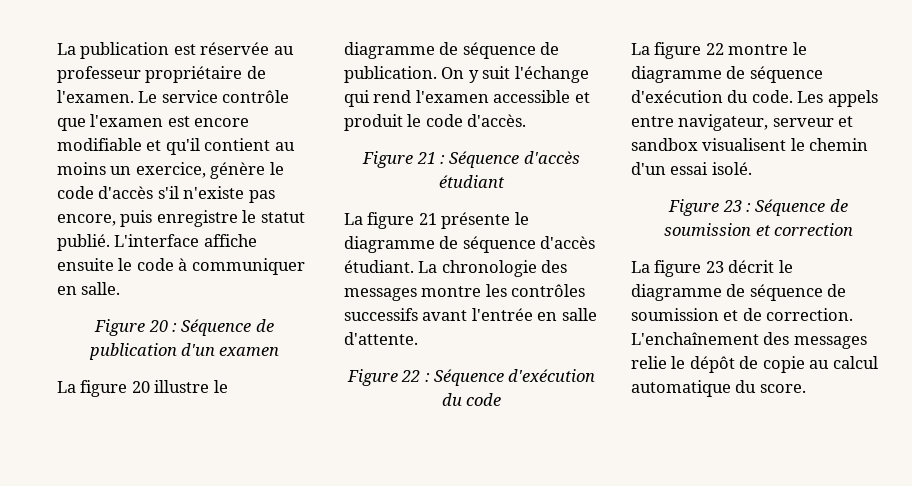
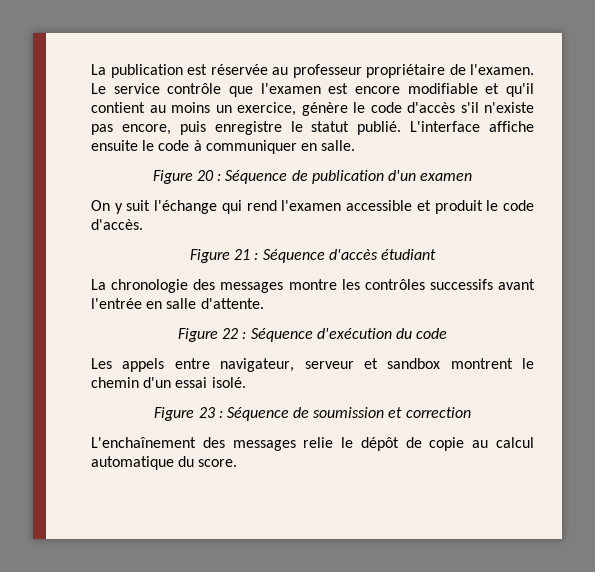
[57,380,228,397] [344,42,560,59] [344,66,437,83] La figure 20 illustre le diagramme de séquence de publication. -> (473, 177) none
[367,212,529,229] [344,236,596,253] [344,260,438,273] figure 21 présente le diagramme de séquence d'accès étudiant. La -> (106, 284) none
[631,42,807,59] [631,66,823,83] [631,90,793,103] La figure 22 montre le diagramme de séquence d'exécution du code. -> (448, 333) none
[702,138,787,151] visualisent -> [450,358,513,369] montrent
[631,260,793,277] [631,284,847,301] [631,308,854,321] La figure 23 décrit le diagramme de séquence de soumission et de correction. -> (471, 412) none

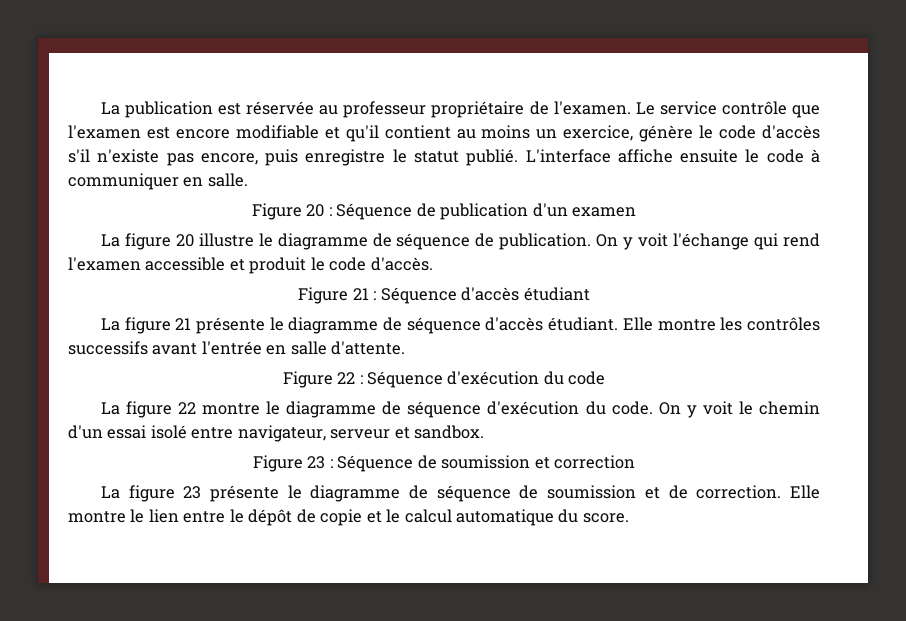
[91,200,151,214] On y suit -> [100,233,669,250] La figure 20 illustre le diagramme de séquence de publication. On y voit
[111,279,284,293] chronologie des messages -> [124,317,653,334] figure 21 présente le diagramme de séquence d'accès étudiant. Elle
[91,358,534,372] [91,377,246,388] Les appels entre navigateur, serveur et sandbox montrent le chemin d'un essai isolé. -> [100,401,821,418] [68,425,485,442] La figure 22 montre le diagramme de séquence d'exécution du code. On y voit le chemin d'un essai isolé entre navigateur, serveur et sandbox.
[91,437,334,451] L'enchaînement des messages relie -> [100,485,820,502] [68,509,226,523] La figure 23 présente le diagramme de séquence de soumission et de correction. Elle montre le lien entre
[472,440,489,448] au -> [366,509,401,523] et le

